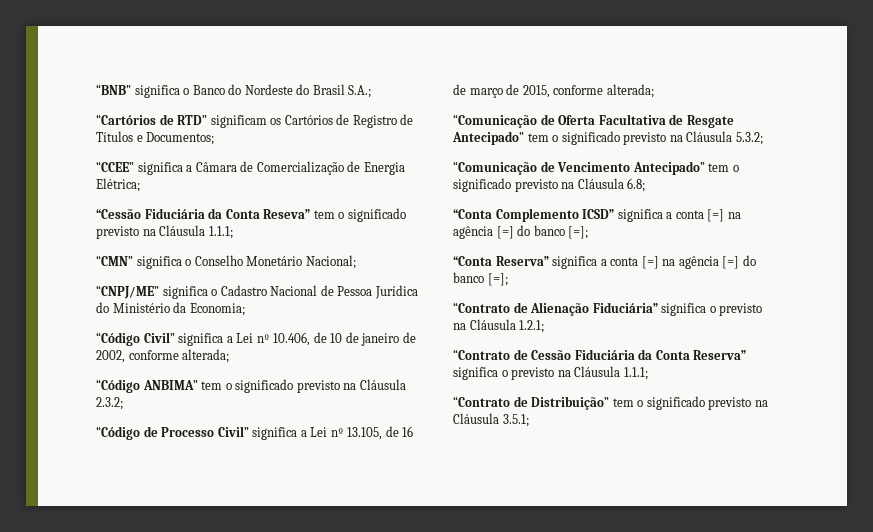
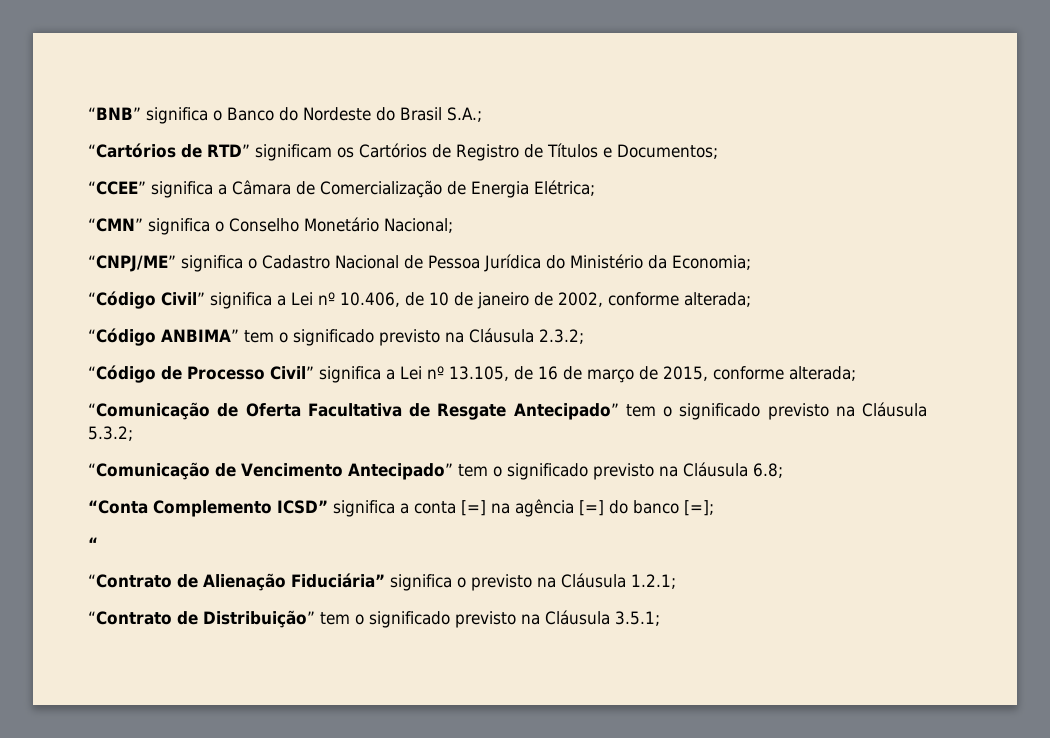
[96,208,406,222] [96,225,233,239] // “Cessão Fiduciária da Conta Reseva” tem o significado previsto na Cláusula 1.1.1; -> (595, 188) none
[453,255,756,269] [453,272,508,286] “Conta Reserva” significa a conta [=] na agência [=] do banco [=]; -> [88,537,98,550] “
[453,349,747,360] [453,366,648,380] // “Contrato de Cessão Fiduciária da Conta Reserva” significa o previsto na Cláusula 1.1.1; -> (676, 581) none

